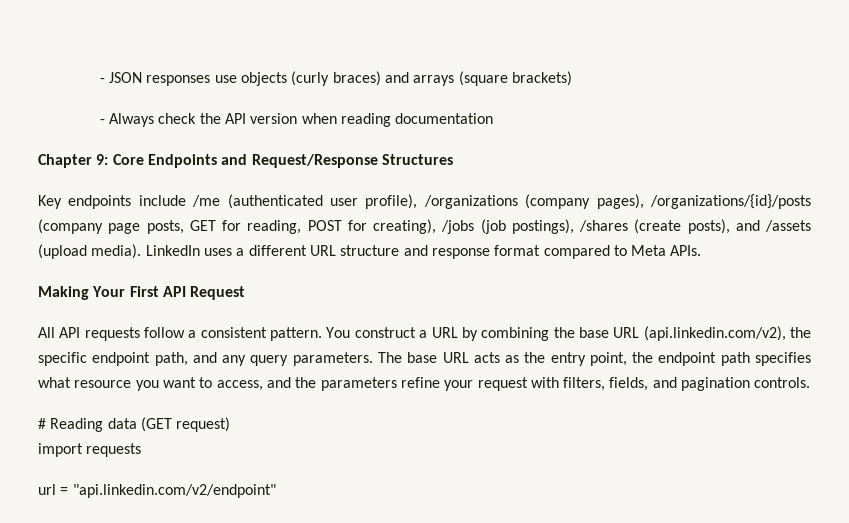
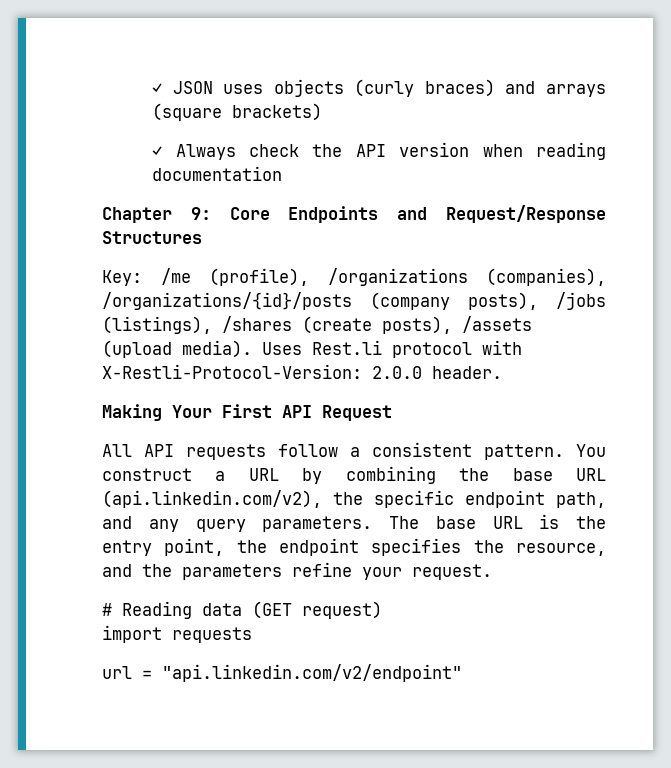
[99,72,237,86] - JSON responses use -> [152,81,264,94] ✓ JSON uses
[99,119,105,124] - -> [152,146,163,157] ✓
[38,194,812,209] [38,219,574,234] Key endpoints include /me (authenticated user profile), /organizations (company pages), /organizations/{id}/posts (company page posts, GET for reading, POST for creating), /jobs (job postings), -> [102,268,606,286] [102,292,606,310] [102,316,212,334] Key: /me (profile), /organizations (companies), /organizations/{id}/posts (company posts), /jobs (listings),
[735,220,760,231] and -> (452, 325) none
[145,245,702,259] LinkedIn uses a different URL structure and response format compared to Meta APIs. -> [262,340,522,358] [102,364,502,379] Uses Rest.li protocol with X-Restli-Protocol-Version: 2.0.0 header.
[473,352,520,363] acts as -> [539,514,560,529] is
[720,352,812,366] [38,377,263,391] path specifies what resource you want to access, -> [371,538,606,556] specifies the resource,
[477,377,811,391] request with filters, fields, and pagination controls. -> [412,564,492,580] request.

